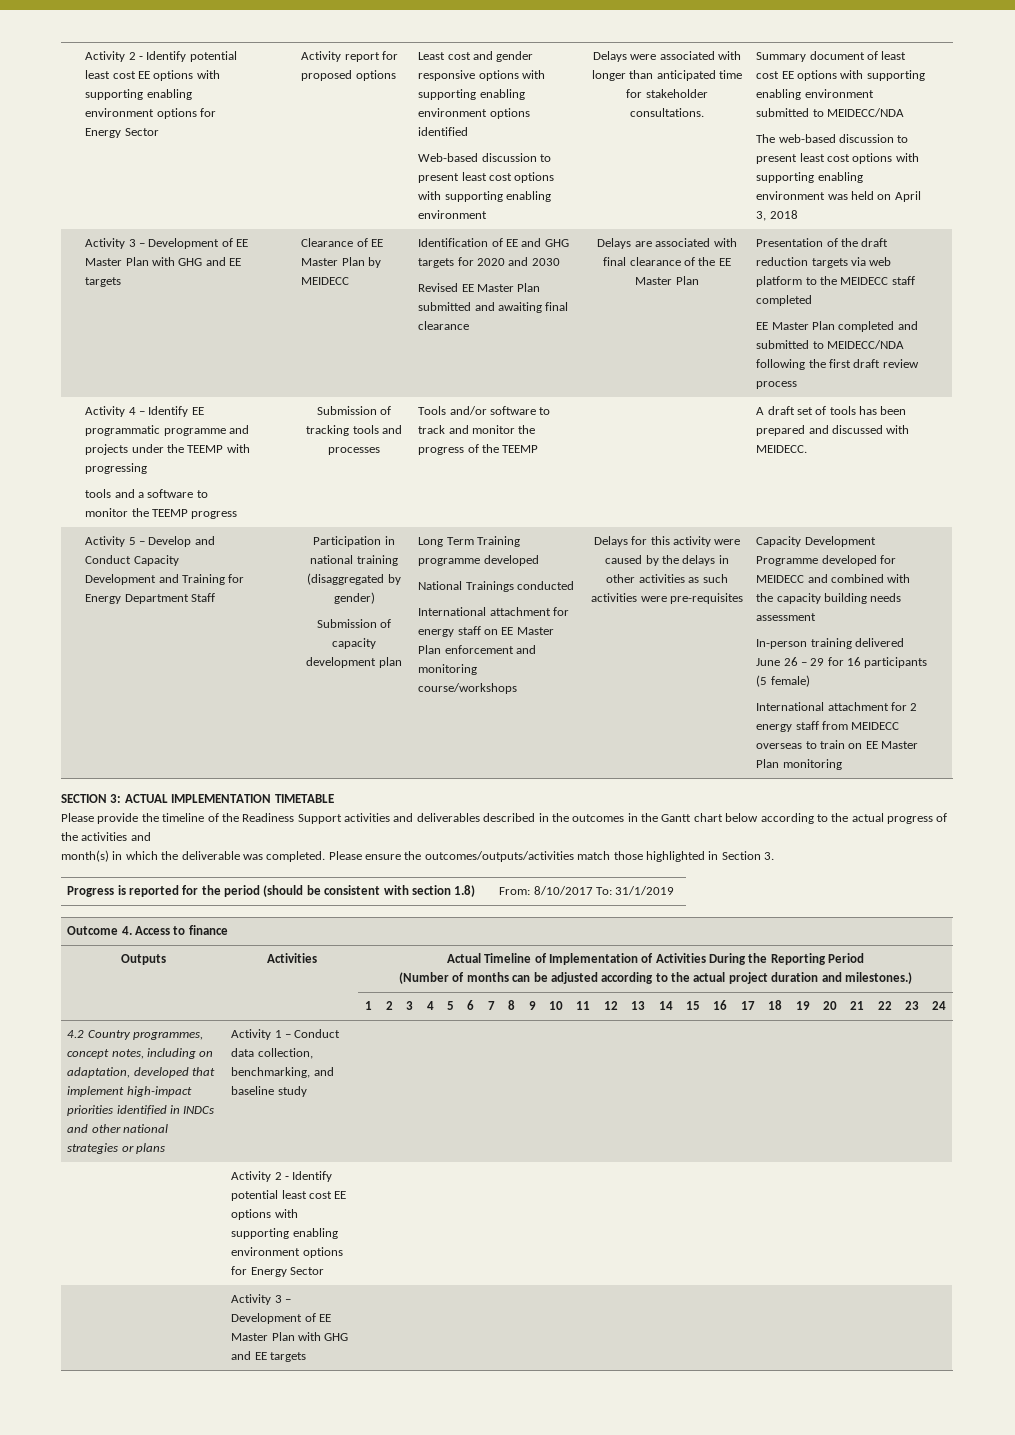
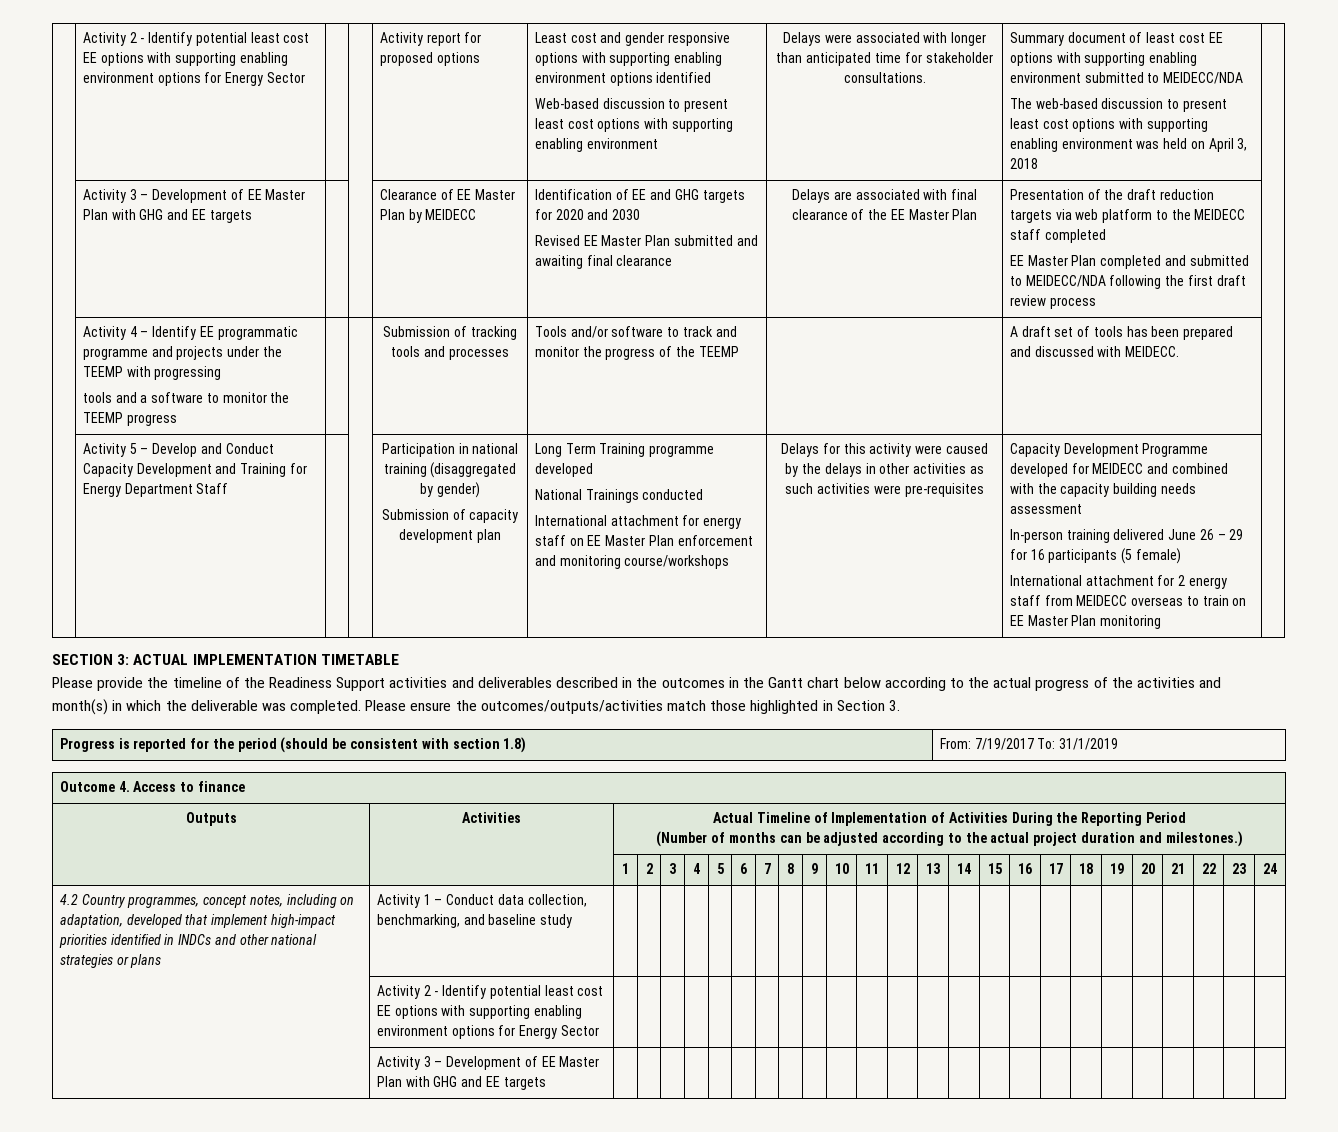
[533,886,593,895] 8/10/2017 -> [974,738,1034,750] 7/19/2017

